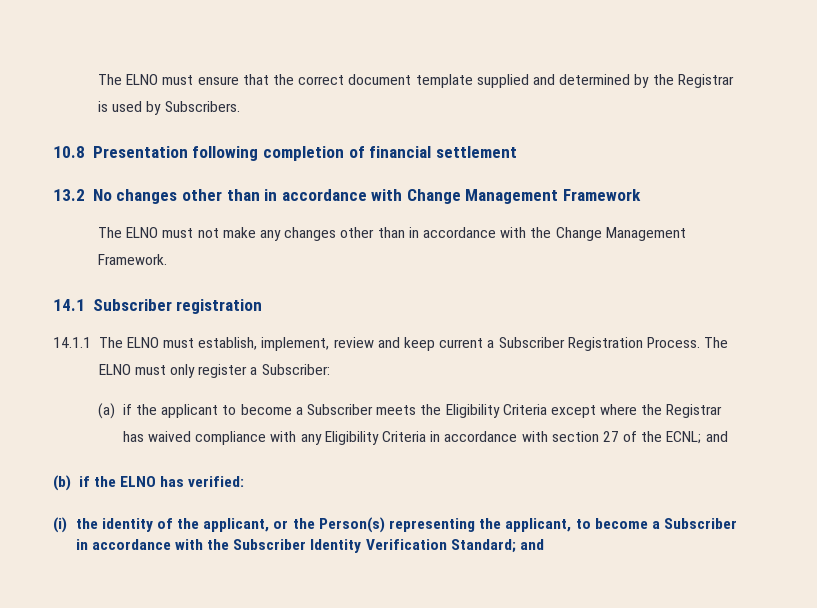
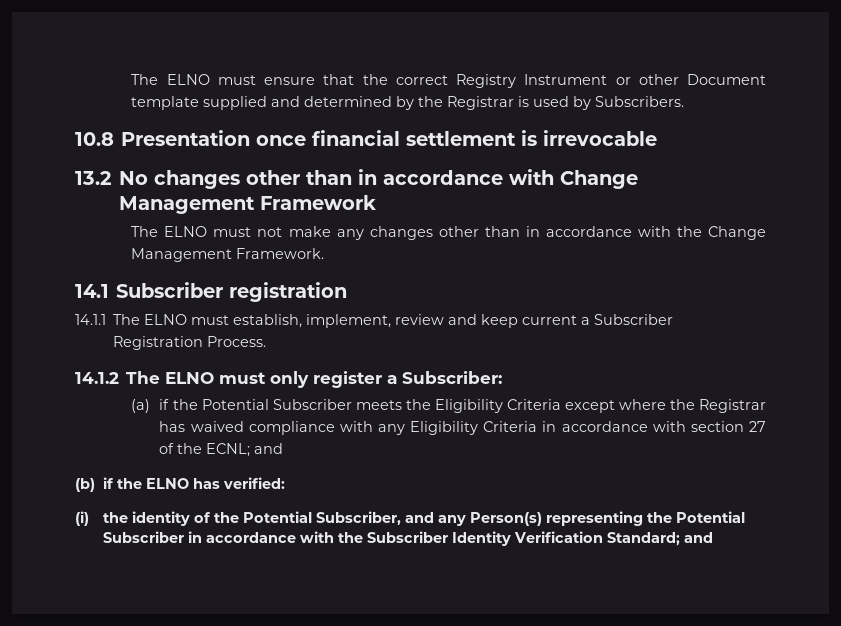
[348,74,412,85] document -> [456,74,766,88] Registry Instrument or other Document
[192,146,365,161] following completion of -> [256,135,307,146] once
(517, 152) none -> [521,130,658,146] is irrevocable
(700, 342) none -> [75,372,119,384] // 14.1.2
[161,404,303,418] applicant to become a -> [201,399,269,410] Potential
[203,517,660,533] applicant, or the Person(s) representing the applicant, to become a -> [243,511,746,526] Potential Subscriber, and any Person(s) representing the Potential

